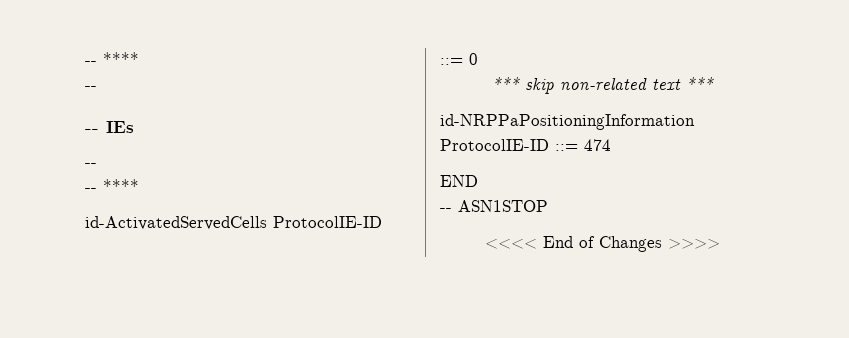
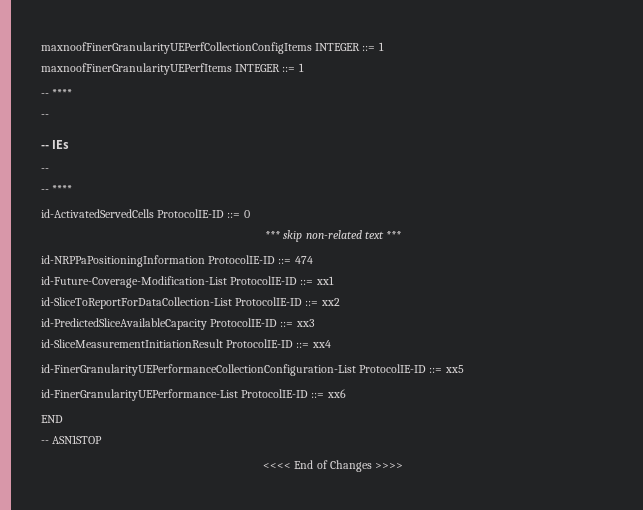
(85, 63) none -> [41,42,384,54] [41,63,304,75] maxnoofFinerGranularityUEPerfCollectionConfigItems INTEGER ::= 1 // maxnoofFinerGranularityUEPerfItems INTEGER ::= 1 //
(611, 145) none -> [41,276,334,288] [41,297,340,309] [41,318,315,330] [41,339,331,348] [41,364,464,376] [41,389,346,401] // id-Future-Coverage-Modification-List ProtocolIE-ID ::= xx1 // id-SliceToReportForDataCollection-List ProtocolIE-ID ::= xx2 // id-PredictedSliceAvailableCapacity ProtocolIE-ID ::= xx3 // id-SliceMeasurementInitiationResult ProtocolIE-ID ::= xx4 // id-FinerGranularityUEPerformanceCollectionConfiguration-List ProtocolIE-ID ::= xx5 // id-FinerGranularityUEPerformance-List ProtocolIE-ID ::= xx6

